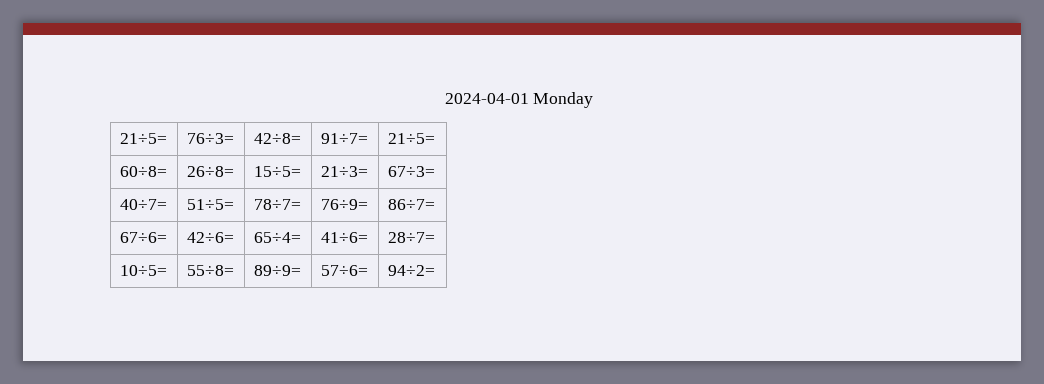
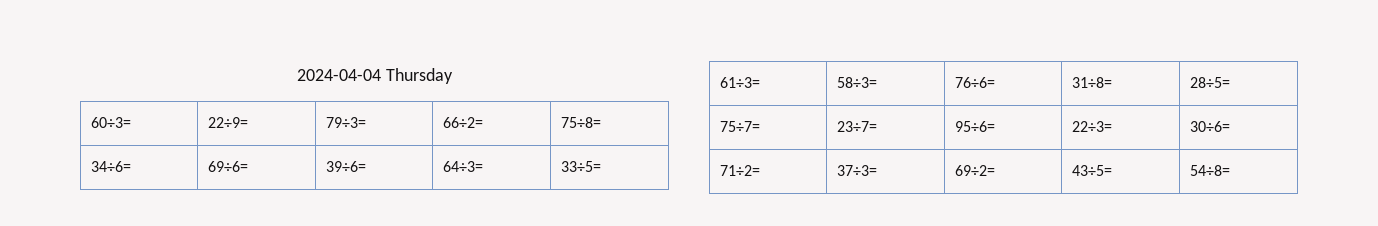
[444,92,594,108] [119,133,167,144] [186,133,234,144] [253,133,301,144] [320,133,368,144] [387,133,435,144] [119,166,167,177] [186,166,234,177] [253,166,301,177] [320,166,368,177] [387,166,435,177] [119,199,167,210] [186,199,234,210] [253,199,301,210] [320,199,368,210] [387,199,435,210] [119,232,167,243] [186,232,234,243] [253,232,301,243] [320,232,368,243] [387,232,435,243] [119,265,167,276] [186,265,234,276] [253,265,301,276] [320,265,368,276] [387,265,435,276] 2024-04-01 Monday // 21÷5= | 76÷3= | 42÷8= | 91÷7= | 21÷5= // 60÷8= | 26÷8= | 15÷5= | 21÷3= | 67÷3= // 40÷7= | 51÷5= | 78÷7= | 76÷9= | 86÷7= // 67÷6= | 42÷6= | 65÷4= | 41÷6= | 28÷7= // 10÷5= | 55÷8= | 89÷9= | 57÷6= | 94÷2= -> [297,68,453,84] [91,117,132,128] [208,117,249,128] [326,117,367,128] [443,117,484,128] [561,117,602,128] [91,161,132,172] [208,161,249,172] [326,161,367,172] [443,161,484,172] [561,161,602,172] [720,77,761,88] [837,77,878,88] [955,77,996,88] [1072,77,1113,88] [1190,77,1231,88] [720,121,761,132] [837,121,878,132] [955,121,996,132] [1072,121,1113,132] [1190,121,1231,132] [720,165,761,176] [837,165,878,176] [955,165,996,176] [1072,165,1113,176] [1190,165,1231,176] 2024-04-04 Thursday // 60÷3= | 22÷9= | 79÷3= | 66÷2= | 75÷8= // 34÷6= | 69÷6= | 39÷6= | 64÷3= | 33÷5= // 61÷3= | 58÷3= | 76÷6= | 31÷8= | 28÷5= // 75÷7= | 23÷7= | 95÷6= | 22÷3= | 30÷6= // 71÷2= | 37÷3= | 69÷2= | 43÷5= | 54÷8=

